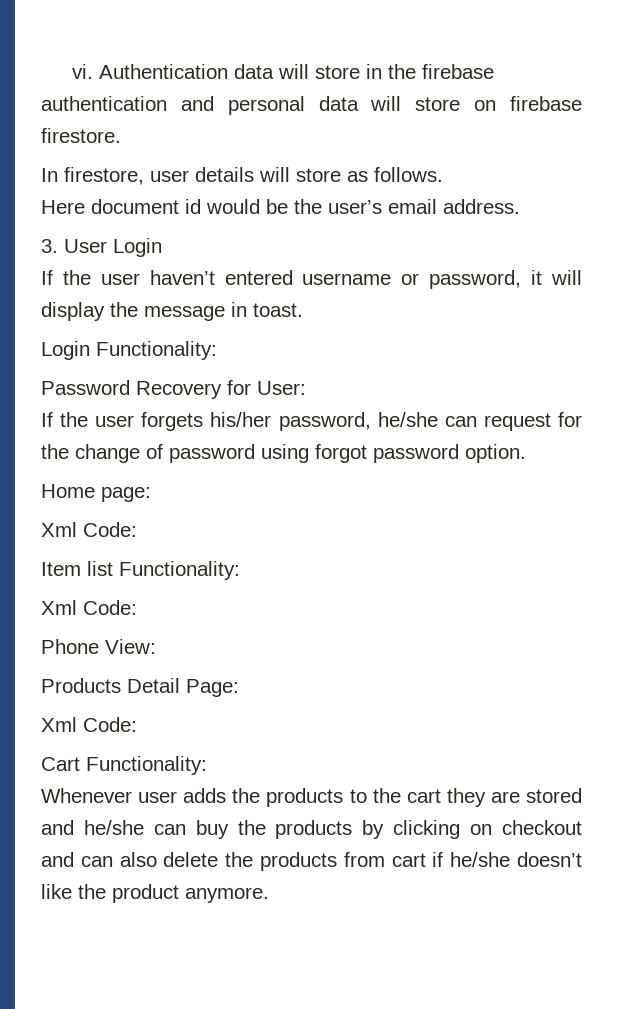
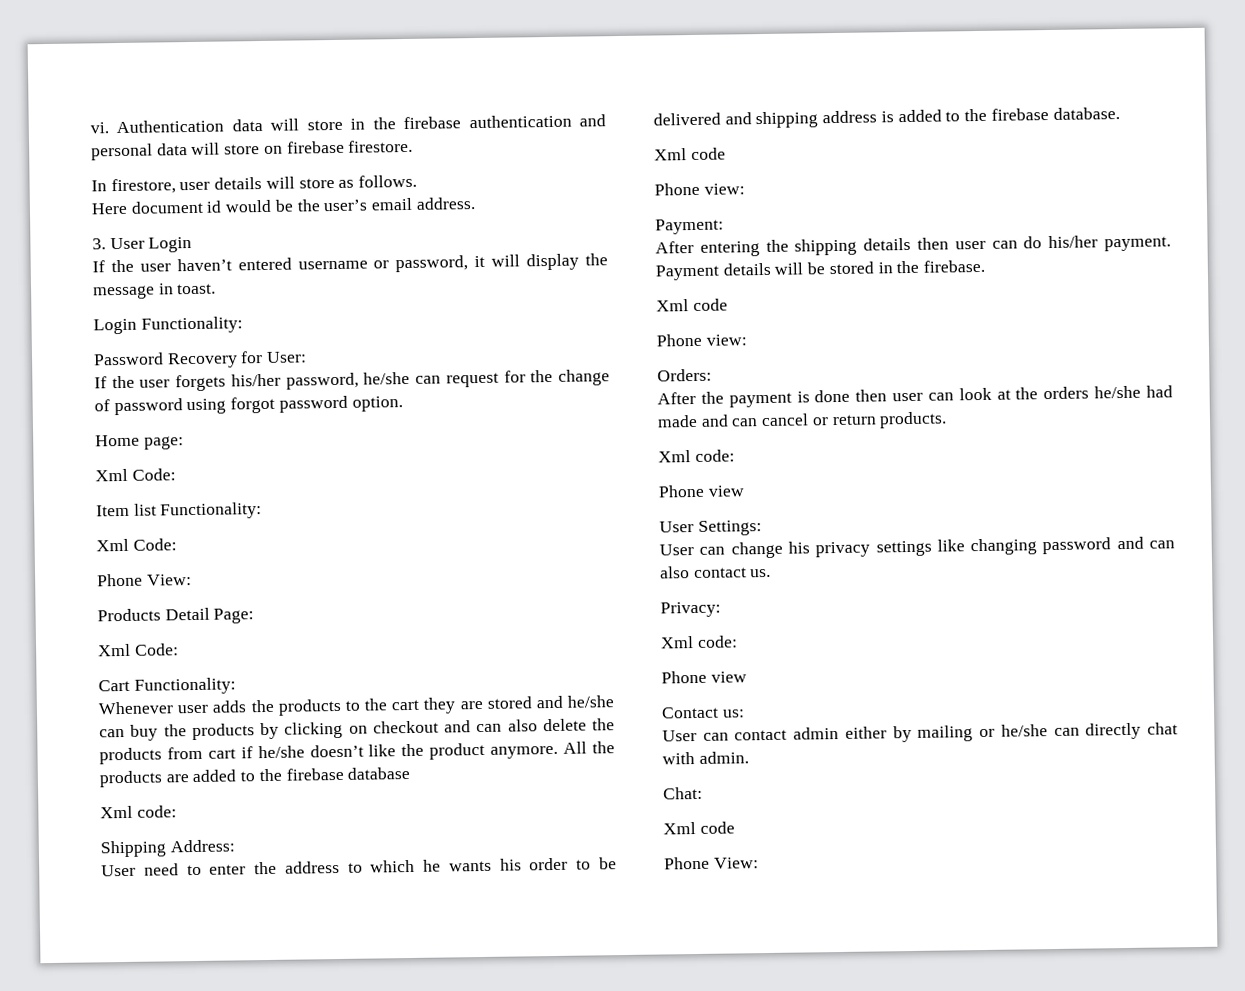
(269, 895) none -> [563,741,616,754] [99,766,411,788] [100,805,177,819] [100,839,235,858] [101,857,617,877] [653,107,1120,129] [654,147,726,161] [654,182,745,196] [655,218,724,235] [655,235,1171,257] [655,259,986,281] [656,298,728,312] [656,333,747,347] [657,368,712,382] [657,385,1173,408] [657,411,948,429] [658,449,735,463] [658,484,745,498] [659,520,762,536] [659,536,1175,559] [659,566,772,579] [660,601,721,618] [660,635,738,649] [661,670,747,684] [661,706,745,719] [662,722,1178,743] [662,751,749,765] [663,786,703,800] [663,821,735,835] [664,856,759,870] All the products are added to the firebase database // Xml code: // Shipping Address: // User need to enter the address to which he wants his order to be delivered and shipping address is added to the firebase database. // Xml code // Phone view: // Payment: // After entering the shipping details then user can do his/her payment. Payment details will be stored in the firebase. // Xml code // Phone view: // Orders: // After the payment is done then user can look at the orders he/she had made and can cancel or return products. // Xml code: // Phone view // User Settings: // User can change his privacy settings like changing password and can also contact us. // Privacy: // Xml code: // Phone view // Contact us: // User can contact admin either by mailing or he/she can directly chat with admin. // Chat: // Xml code // Phone View:

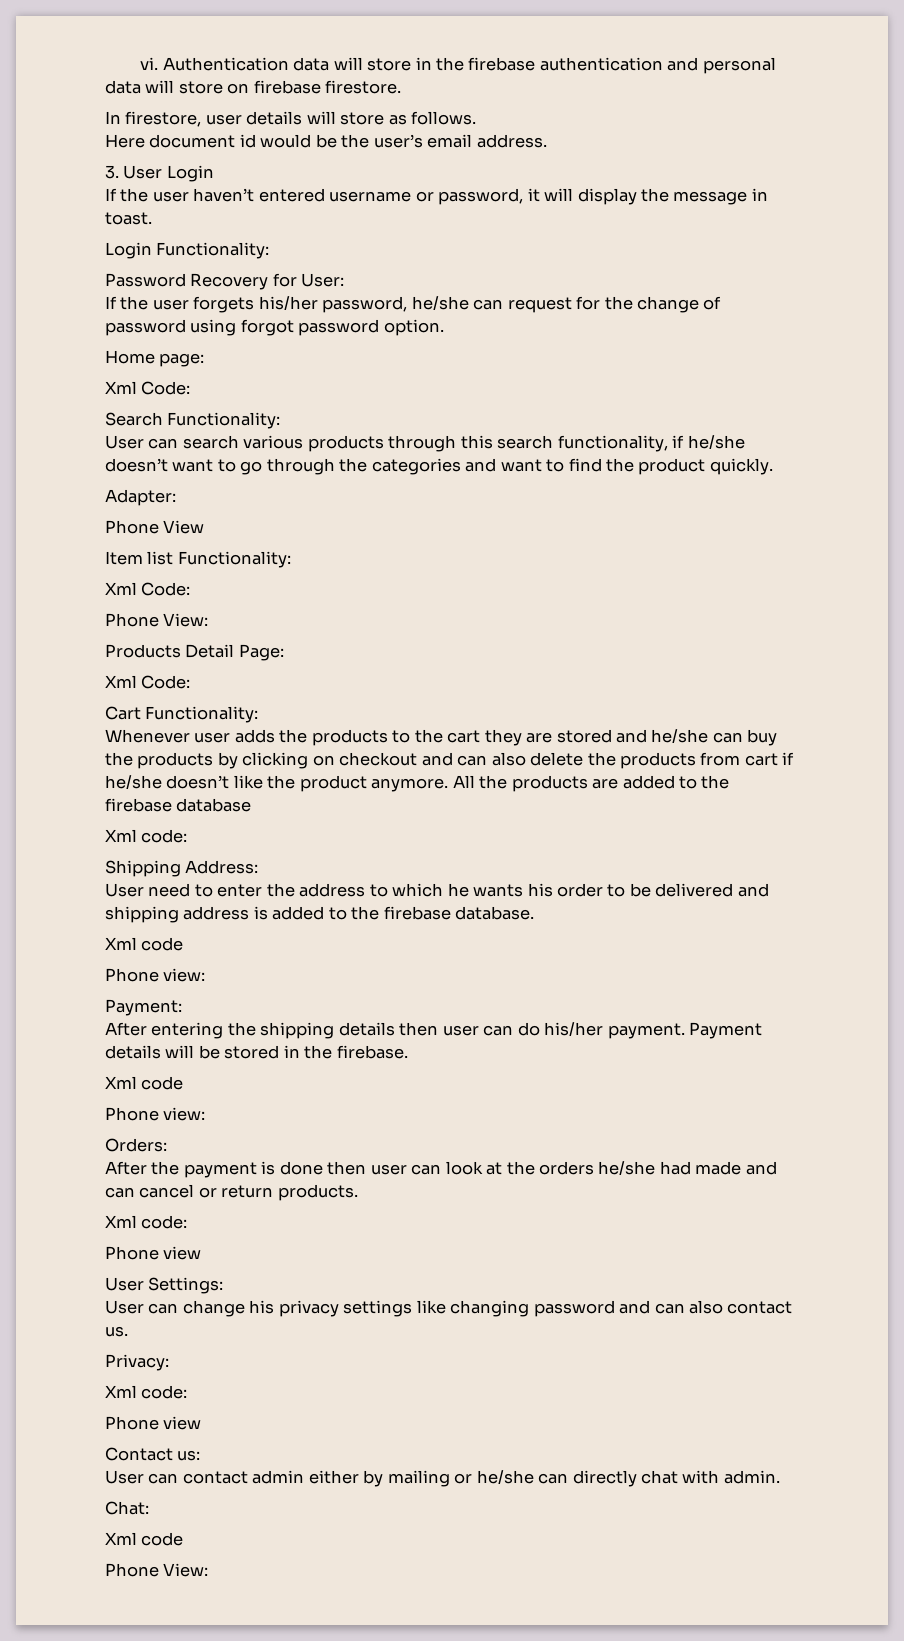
(176, 474) none -> [105,412,281,429] [105,435,745,452] [105,458,773,475] [105,489,176,506] [105,520,205,534] // Search Functionality: // User can search various products through this search functionality, if he/she doesn’t want to go through the categories and want to find the product quickly. // Adapter: // Phone View

